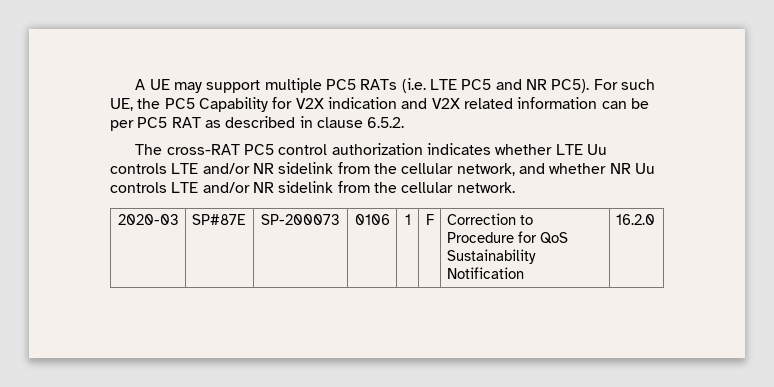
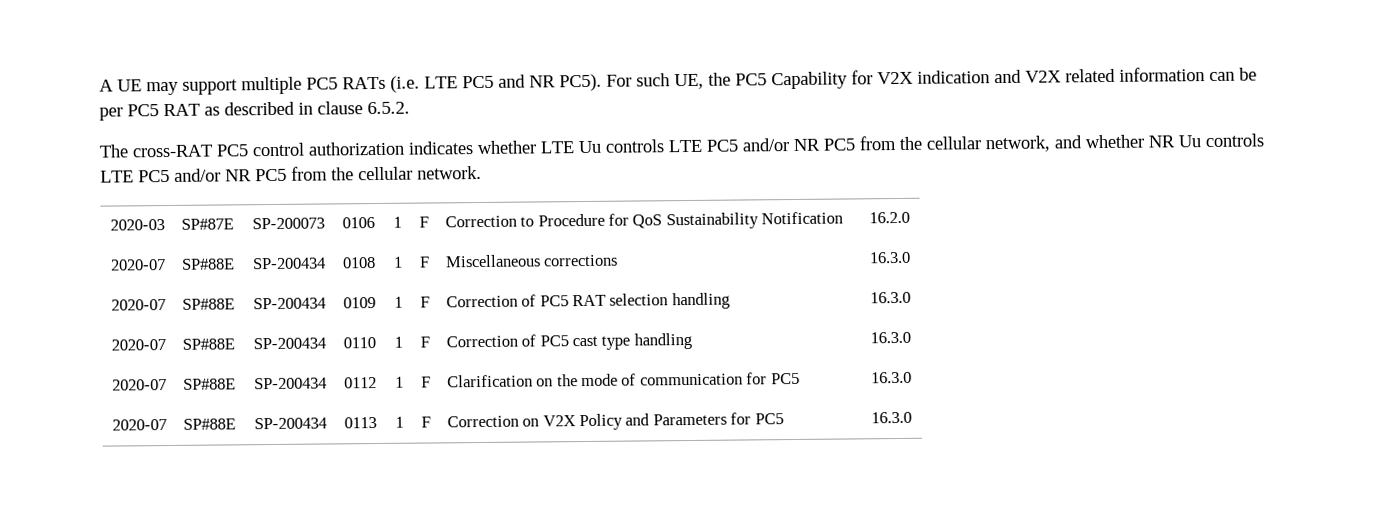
[202,162,334,174] and/or NR sidelink -> [706,138,855,152] PC5 and/or NR PC5
[202,181,334,193] and/or NR sidelink -> [138,168,287,183] PC5 and/or NR PC5
(655, 219) none -> [109,259,166,271] [180,258,235,270] [251,257,326,270] [342,257,376,269] [392,256,403,268] [418,256,430,268] [444,254,619,268] [868,251,911,264] [110,299,166,311] [181,298,235,310] [252,297,326,310] [343,297,376,309] [393,296,403,308] [419,296,430,308] [445,292,730,310] [869,291,911,304] [110,339,166,351] [181,338,235,350] [252,337,326,350] [343,337,376,349] [393,336,403,348] [419,336,430,348] [445,332,692,350] [869,331,911,344] [111,379,167,391] [182,378,236,390] [253,377,327,390] [344,377,377,389] [394,376,404,388] [420,376,431,388] [446,372,800,388] [870,371,912,384] [111,419,167,431] [182,418,236,430] [253,417,327,430] [344,417,377,429] [394,416,404,428] [420,416,431,428] [446,412,784,431] [870,411,912,424] // 2020-07 | SP#88E | SP-200434 | 0108 | 1 | F | Miscellaneous corrections | 16.3.0 // 2020-07 | SP#88E | SP-200434 | 0109 | 1 | F | Correction of PC5 RAT selection handling | 16.3.0 // 2020-07 | SP#88E | SP-200434 | 0110 | 1 | F | Correction of PC5 cast type handling | 16.3.0 // 2020-07 | SP#88E | SP-200434 | 0112 | 1 | F | Clarification on the mode of communication for PC5 | 16.3.0 // 2020-07 | SP#88E | SP-200434 | 0113 | 1 | F | Correction on V2X Policy and Parameters for PC5 | 16.3.0

